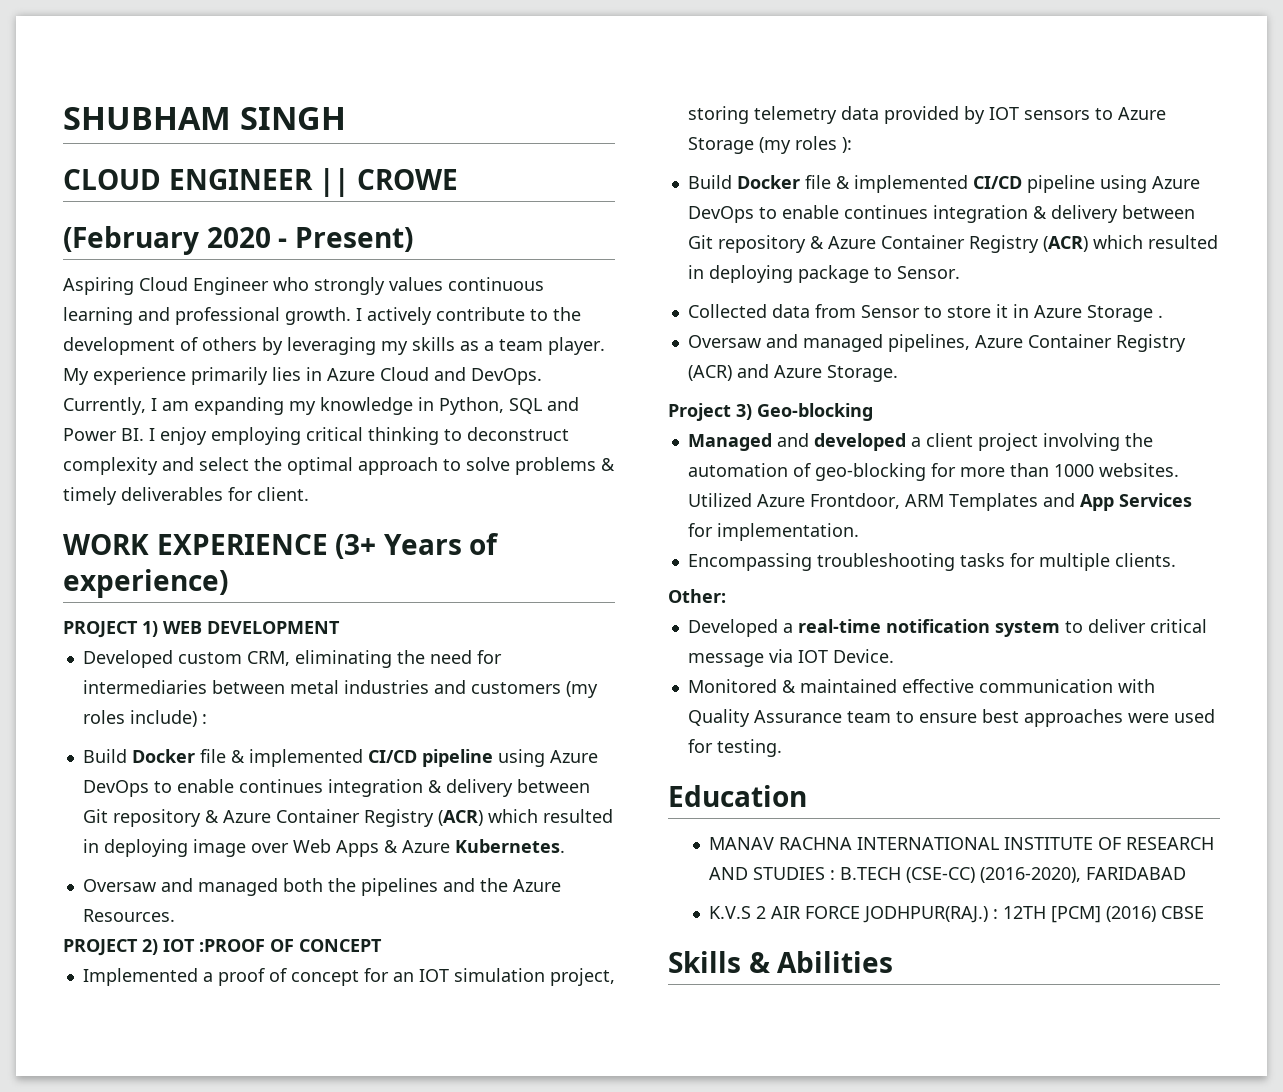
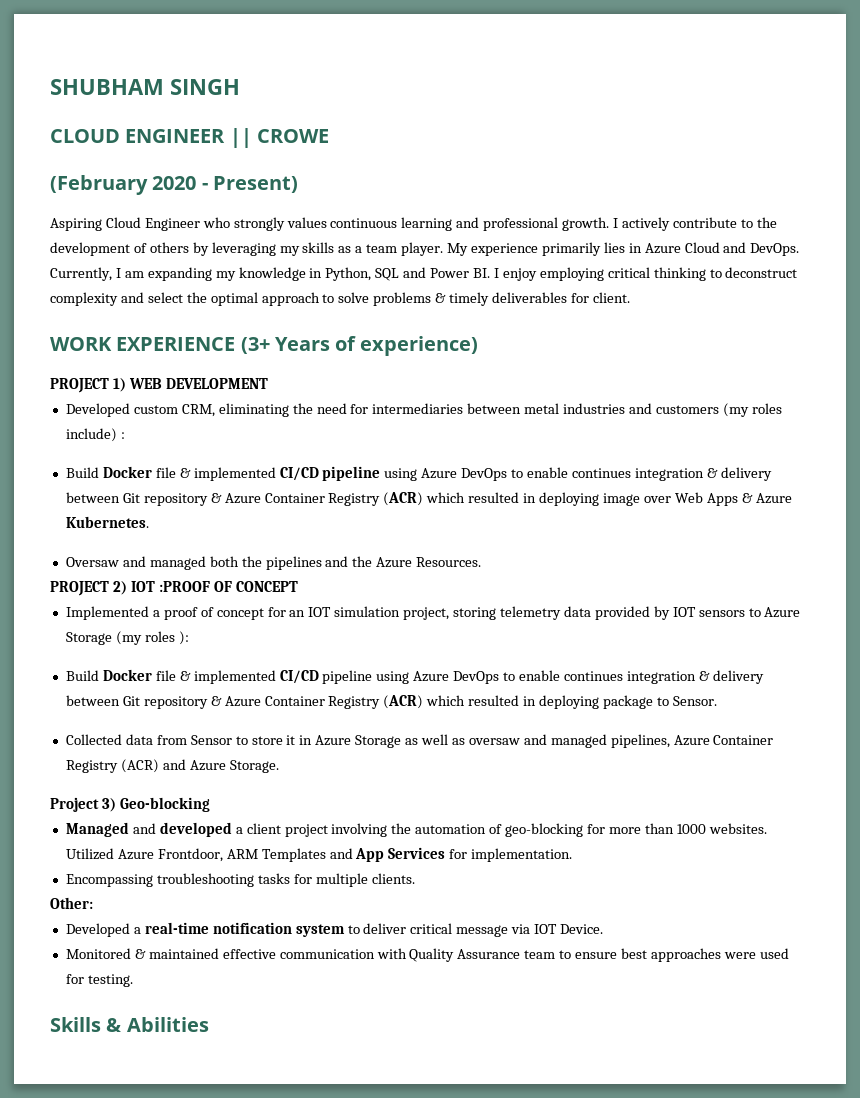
[1157,315,1163,318] [687,335,761,348] . // Oversaw -> [405,734,520,745] as well as oversaw
[668,785,807,807] [708,837,1214,850] [708,867,1186,883] [708,906,1204,923] // Education // MANAV RACHNA INTERNATIONAL INSTITUTE OF RESEARCH AND STUDIES : B.TECH (CSE-CC) (2016-2020), FARIDABAD // K.V.S 2 AIR FORCE JODHPUR(RAJ.) : 12TH [PCM] (2016) CBSE -> (133, 980) none

